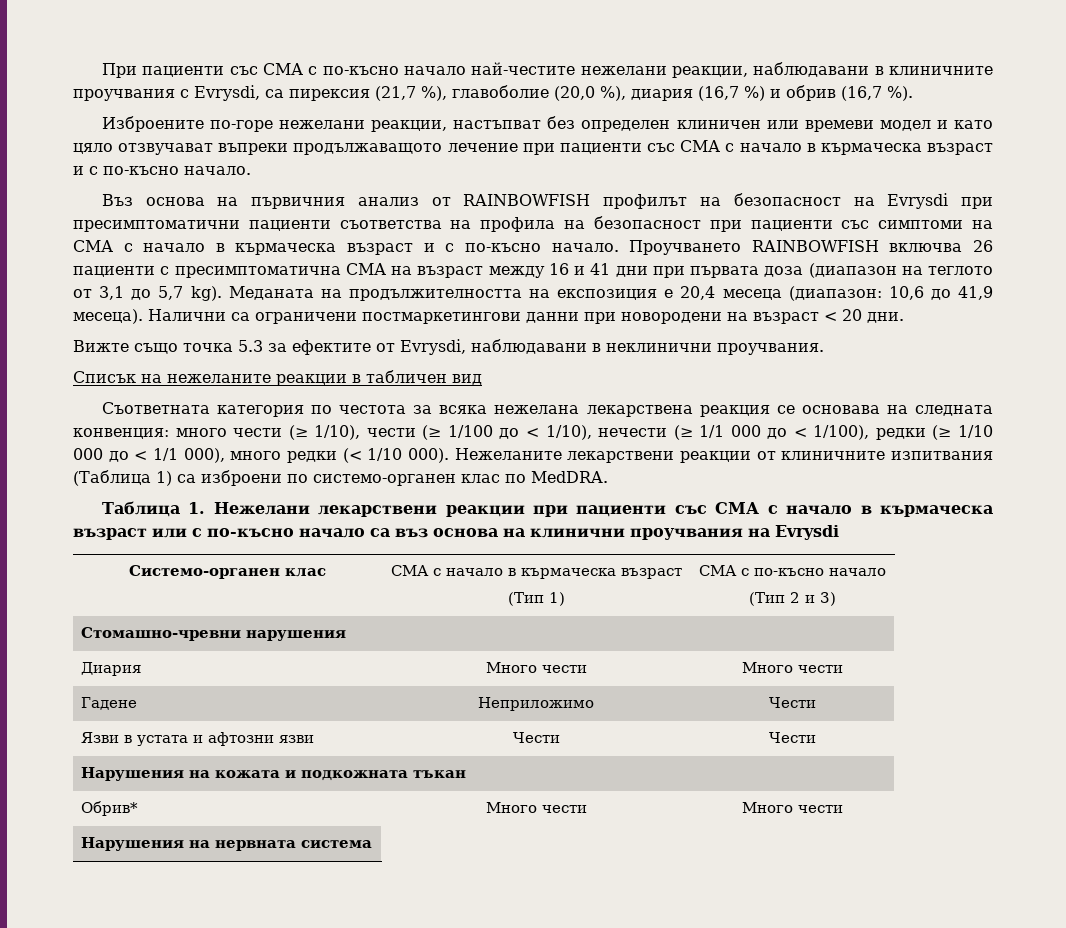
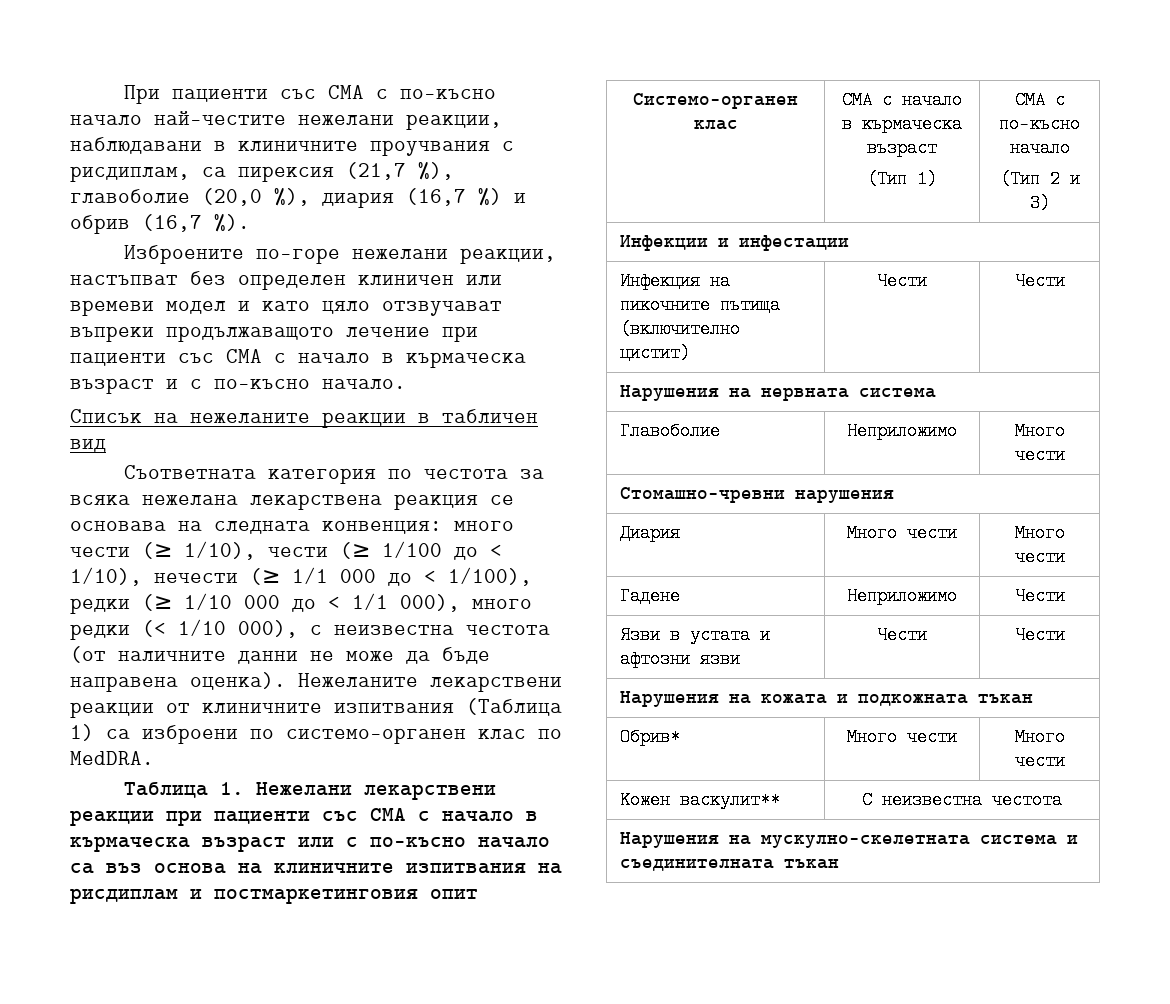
[194,85,260,101] Evrysdi, -> [70,166,190,182] рисдиплам,
[101,193,994,209] [73,216,994,232] [73,240,994,255] [73,263,993,278] [73,286,993,301] [73,309,904,324] [73,339,824,355] // Въз основа на първичния анализ от RAINBOWFISH профилът на безопасност на Evrysdi при пресимптоматични пациенти съответства на профила на безопасност при пациенти със симптоми на СМА с начало в кърмаческа възраст и с по-късно начало. Проучването RAINBOWFISH включва 26 пациенти с пресимптоматична СМА на възраст между 16 и 41 дни при първата доза (диапазон на теглото от 3,1 до 5,7 kg). Меданата на продължителността на експозиция е 20,4 месеца (диапазон: 10,6 до 41,9 месеца). Налични са ограничени постмаркетингови данни при новородени на възраст < 20 дни. // Вижте също точка 5.3 за ефектите от Evrysdi, наблюдавани в неклинични проучвания. -> (406, 384) none
[408,448,450,463] 000). -> [238,620,550,638] [70,646,490,664] [70,672,286,692] 000), с неизвестна честота (от наличните данни не може да бъде направена оценка).
[530,525,839,540] клинични проучвания на Evrysdi -> [274,863,562,874] [70,888,478,904] клиничните изпитвания на рисдиплам и постмаркетинговия опит
(836, 599) none -> [620,235,850,251] [620,273,731,290] [620,297,781,314] [620,320,741,338] [620,344,691,362] [877,273,927,290] [1014,273,1065,290] [620,385,937,401] [620,423,721,440] [847,423,957,440] [1014,423,1065,440] [1014,447,1065,464] // Инфекции и инфестации // Инфекция на пикочните пътища (включително цистит) | Чести | Чести // Нарушения на нервната система // Главоболие | Неприложимо | Много чести
[81,837,373,851] Нарушения на нервната система -> [620,791,781,809] [862,792,1062,809] [620,832,1079,848] [620,859,840,871] Кожен васкулит** | С неизвестна честота // Нарушения на мускулно-скелетната система и съединителната тъкан

